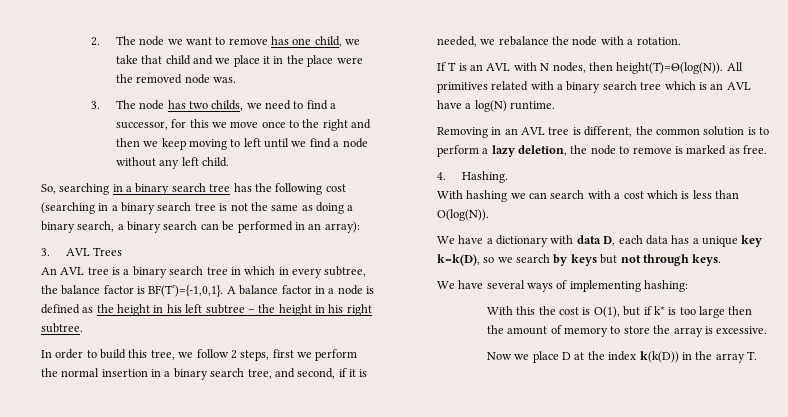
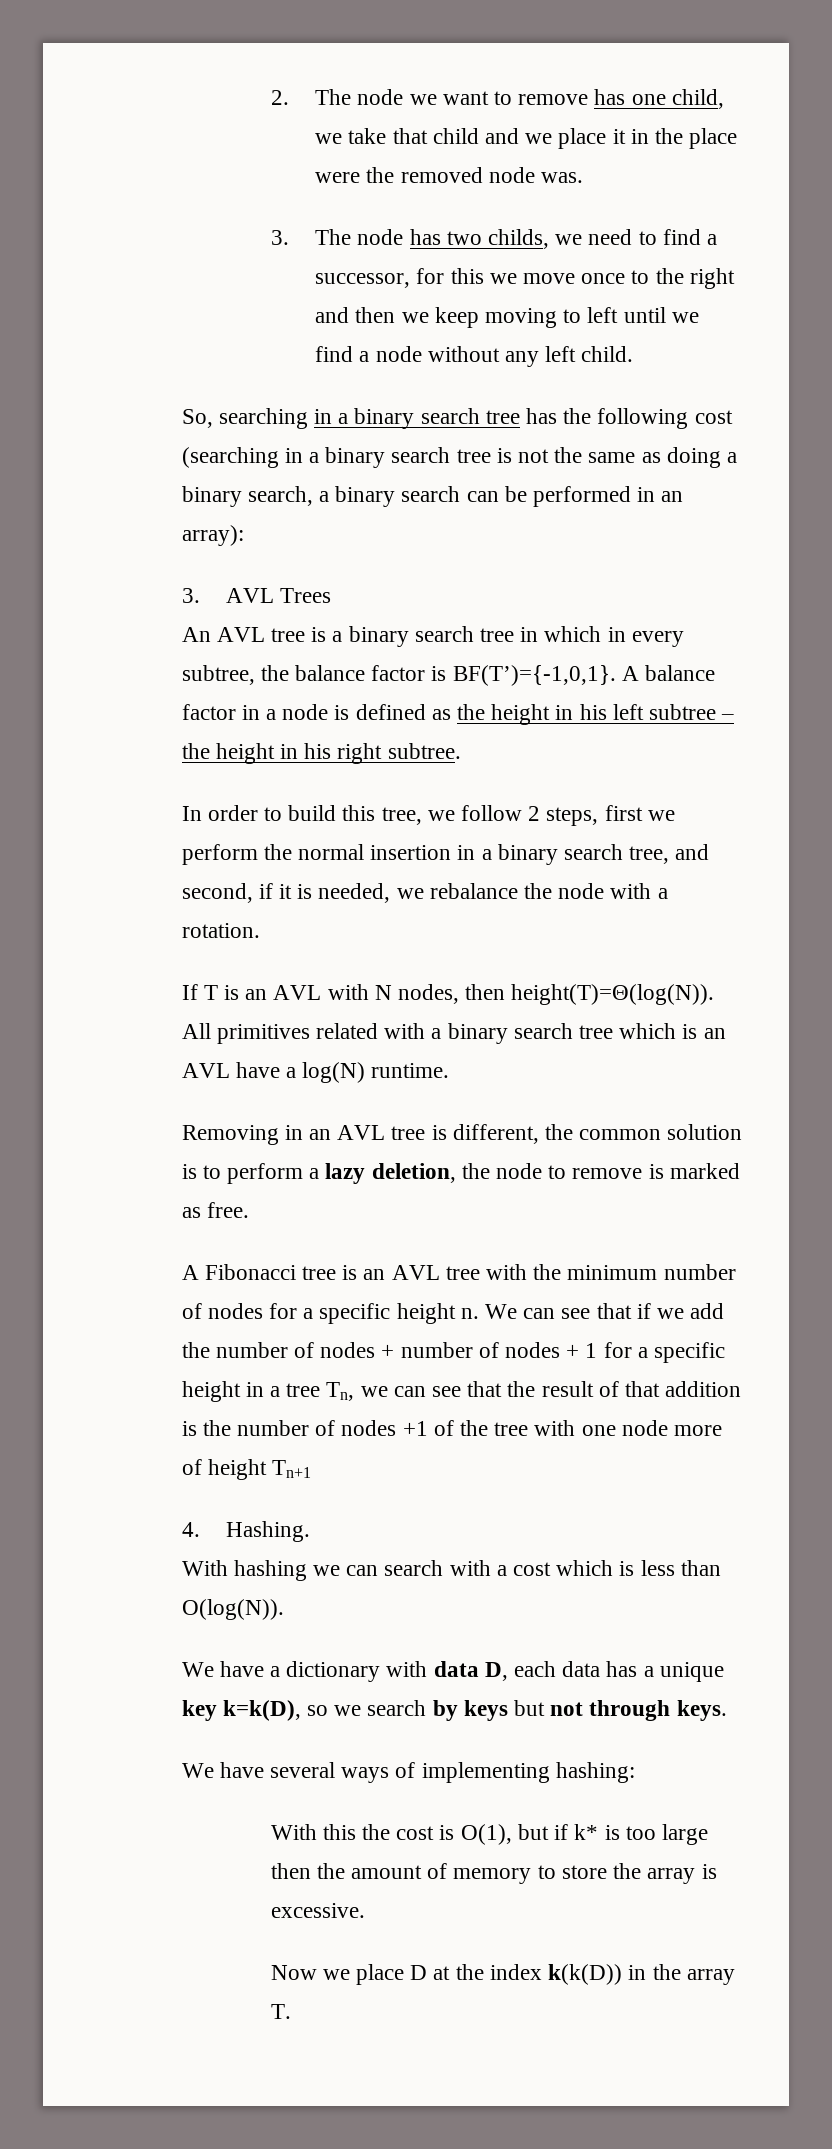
(768, 149) none -> [181,1264,736,1280] [181,1303,725,1324] [181,1342,726,1363] [181,1381,742,1402] [181,1420,723,1436] [181,1459,311,1480] // A Fibonacci tree is an AVL tree with the minimum number of nodes for a specific height n. We can see that if we add the number of nodes + number of nodes + 1 for a specific height in a tree Tn, we can see that the result of that addition is the number of nodes +1 of the tree with one node more of height Tn+1

